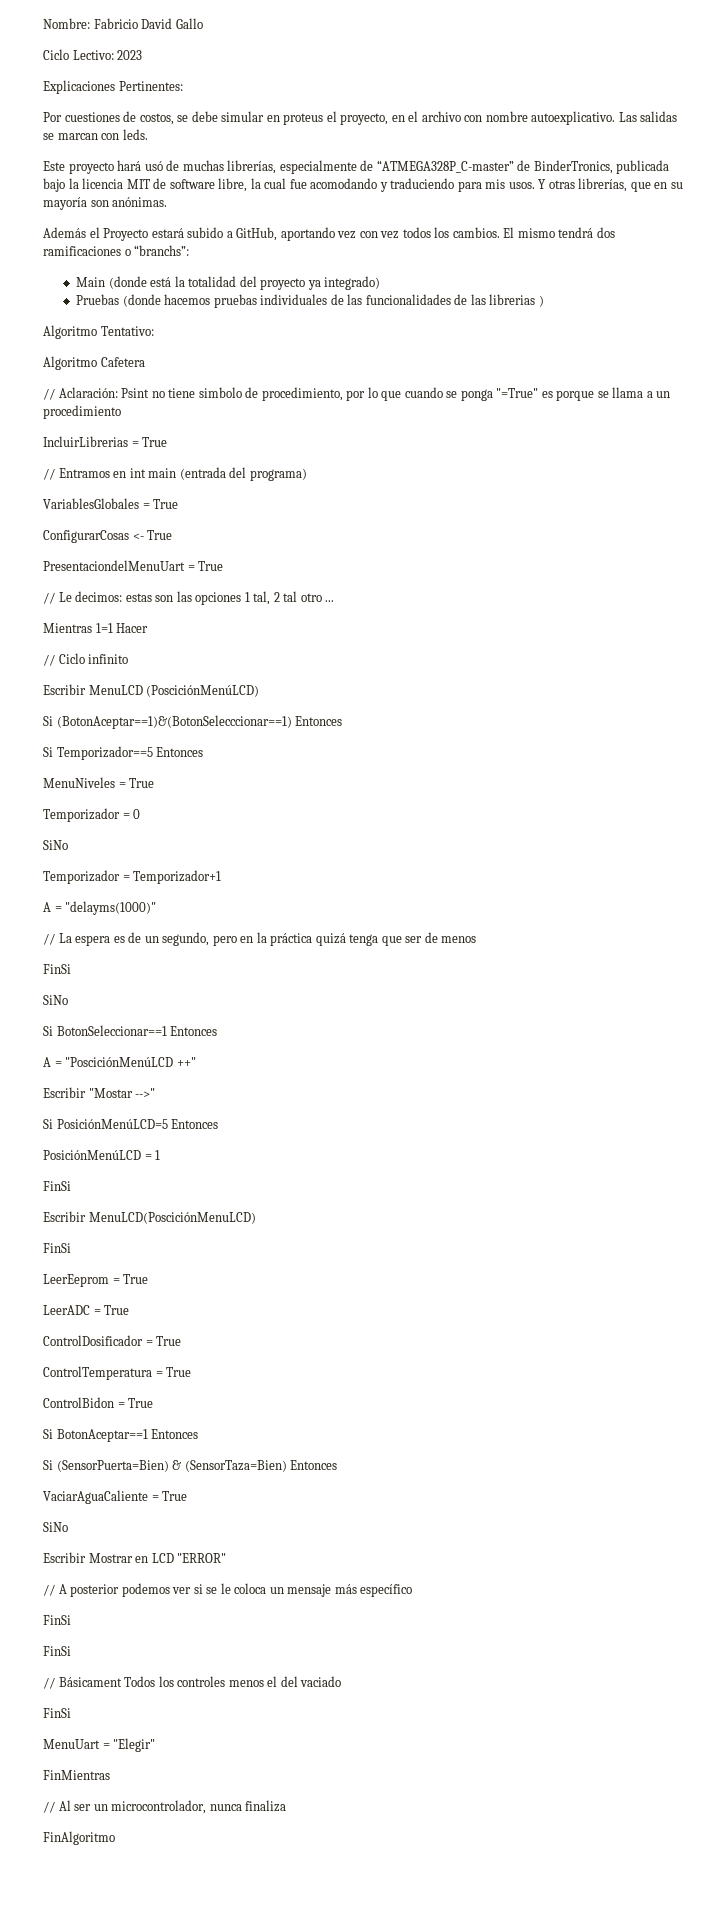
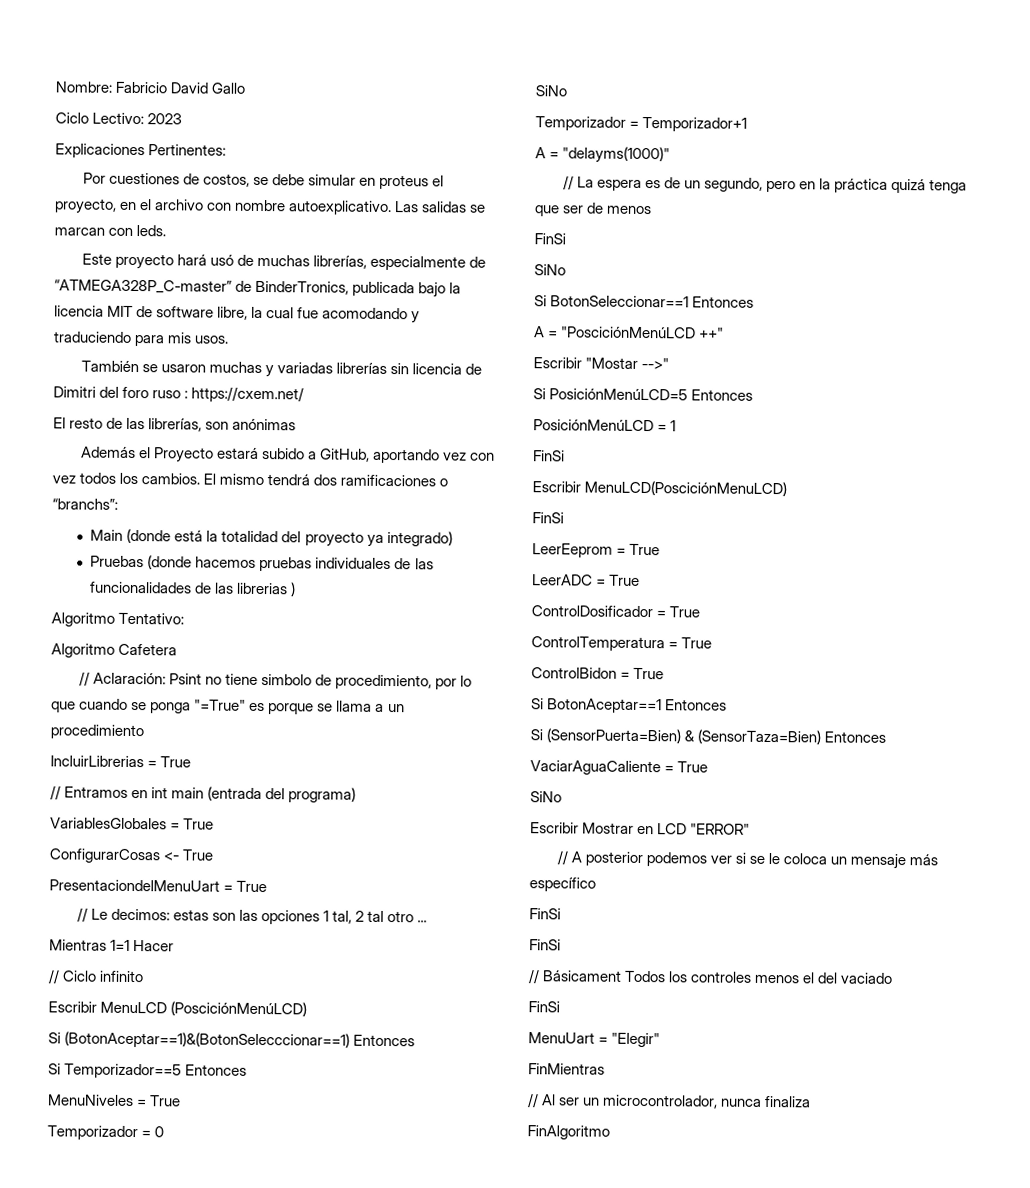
[538,178,683,192] [43,197,168,210] Y otras librerías, que en su mayoría son anónimas. -> [80,360,483,378] [53,386,305,403] [53,417,297,432] // También se usaron muchas y variadas librerías sin licencia de Dimitri del foro ruso : https://cxem.net/ // El resto de las librerías, son anónimas

